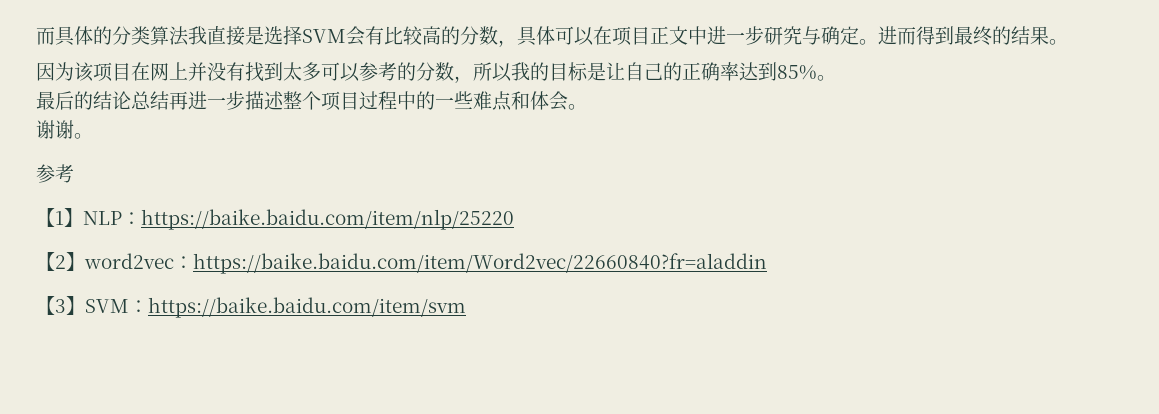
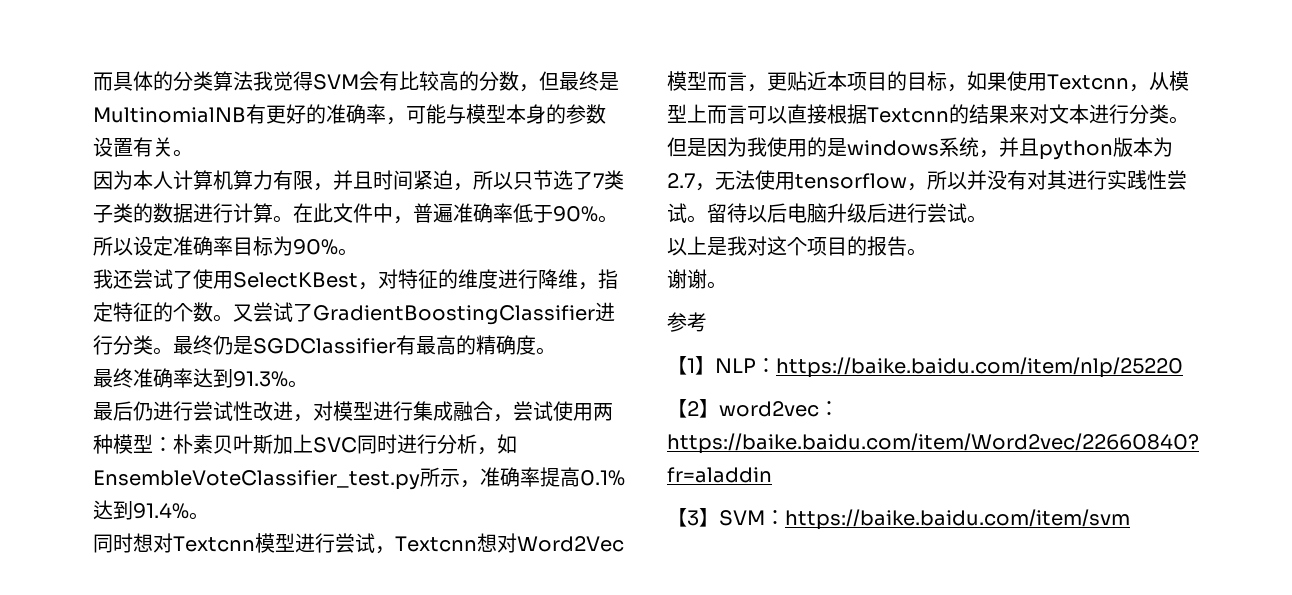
[207,26,302,46] 直接是选择 -> [273,71,313,91] 觉得
[517,26,1068,46] [36,62,701,83] 具体可以在项目正文中进一步研究与确定。进而得到最终的结果。 // 因为该项目在网上并没有找到太多可以参考的分数，所以我的目标是让自己的正 -> [539,71,619,91] [93,104,606,125] [93,137,193,157] [93,170,624,191] [93,203,618,224] [93,236,358,256] [93,269,618,290] [93,302,615,325] [93,335,556,355] [93,368,153,388] 但最终是MultinomialNB有更好的准确率，可能与模型本身的参数设置有关。 // 因为本人计算机算力有限，并且时间紧迫，所以只节选了7类子类的数据进行计算。在此文件中，普遍准确率低于90%。所以设定准确率目标为90%。 // 我还尝试了使用SelectKBest，对特征的维度进行降维，指定特征的个数。又尝试了GradientBoostingClassifier进行分类。最终仍是SGDClassifier有最高的精确度。 // 最终准
[777,65,817,80] 85% -> [233,371,288,387] 91.3%
[74,91,568,111] 的结论总结再进一步描述整个项目过程中的一些难点和体会 -> [133,401,613,422] [93,434,517,455] [93,467,625,490] [93,500,209,520] [93,533,624,554] [667,71,1189,92] [667,104,1189,124] [667,137,1173,160] [667,170,1187,191] [667,203,987,223] [667,236,907,256] 仍进行尝试性改进，对模型进行集成融合，尝试使用两种模型：朴素贝叶斯加上SVC同时进行分析，如EnsembleVoteClassifier_test.py所示，准确率提高0.1%达到91.4%。 // 同时想对Textcnn模型进行尝试，Textcnn想对Word2Vec模型而言，更贴近本项目的目标，如果使用Textcnn，从模型上而言可以直接根据Textcnn的结果来对文本进行分类。但是因为我使用的是windows系统，并且python版本为2.7，无法使用tensorflow，所以并没有对其进行实践性尝试。留待以后电脑升级后进行尝试。 // 以上是我对这个项目的报告

